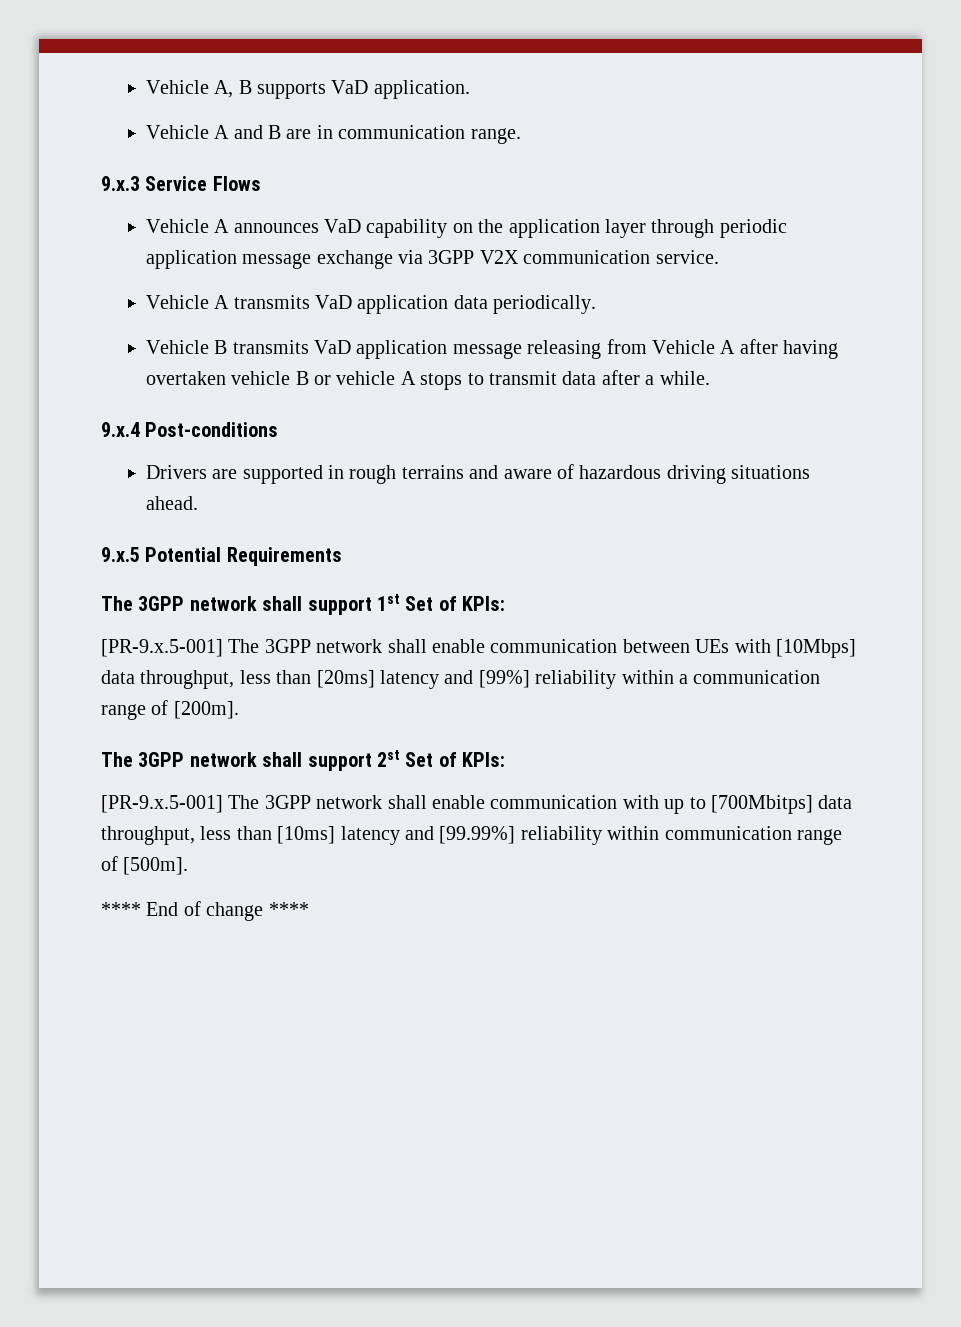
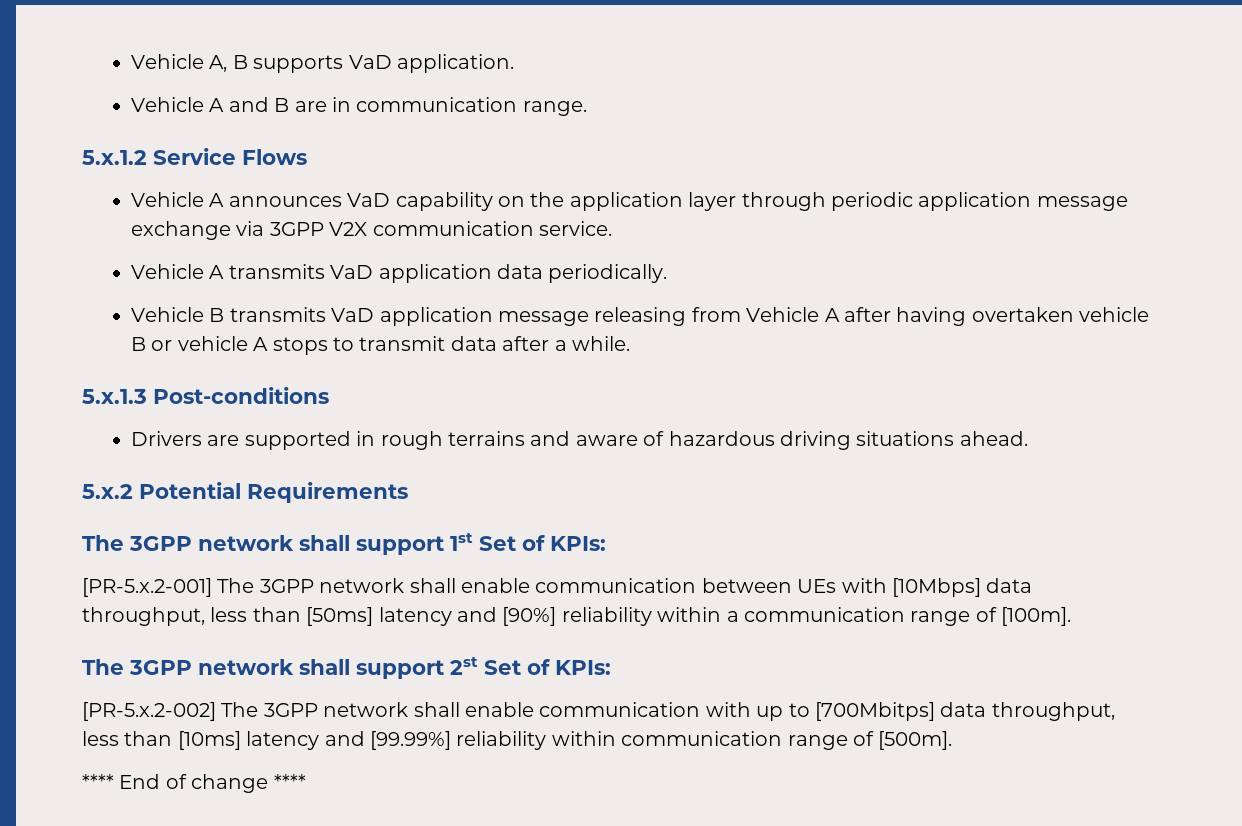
[101,176,140,191] 9.x.3 -> [82,150,147,165] 5.x.1.2
[101,422,140,437] 9.x.4 -> [82,389,147,404] 5.x.1.3
[101,547,140,562] 9.x.5 -> [82,484,133,499] 5.x.2
[101,639,223,657] [PR-9.x.5-001] -> [82,578,212,597] [PR-5.x.2-001]
[316,670,530,689] [20ms] latency and [99%] -> [306,607,557,626] [50ms] latency and [90%]
[173,701,239,719] [200m]. -> [1001,607,1072,626] [100m].
[101,795,223,813] [PR-9.x.5-001] -> [82,702,216,721] [PR-5.x.2-002]

